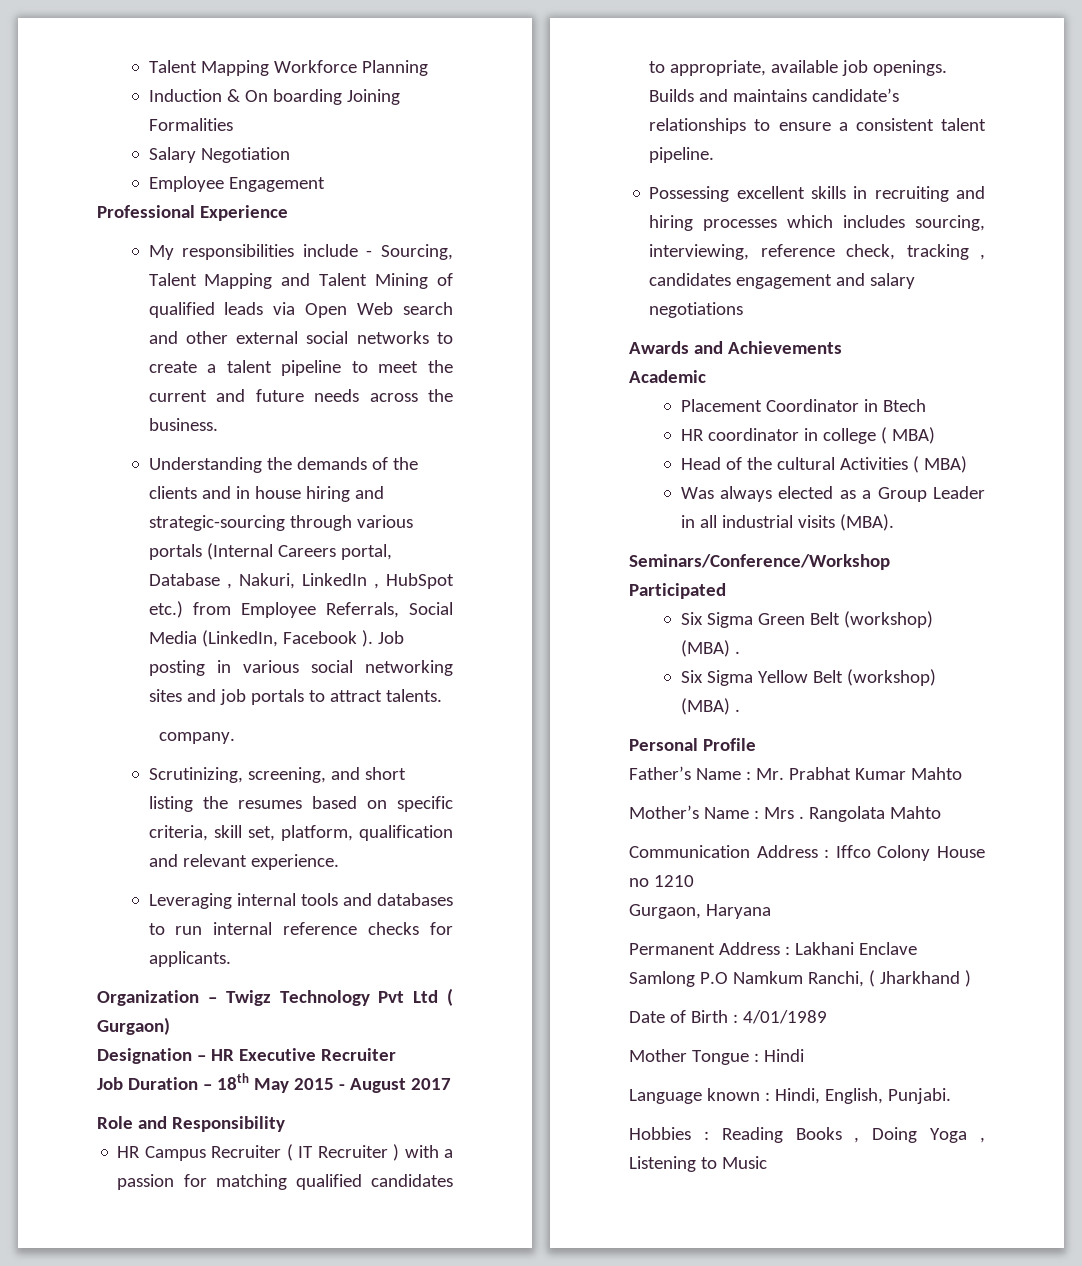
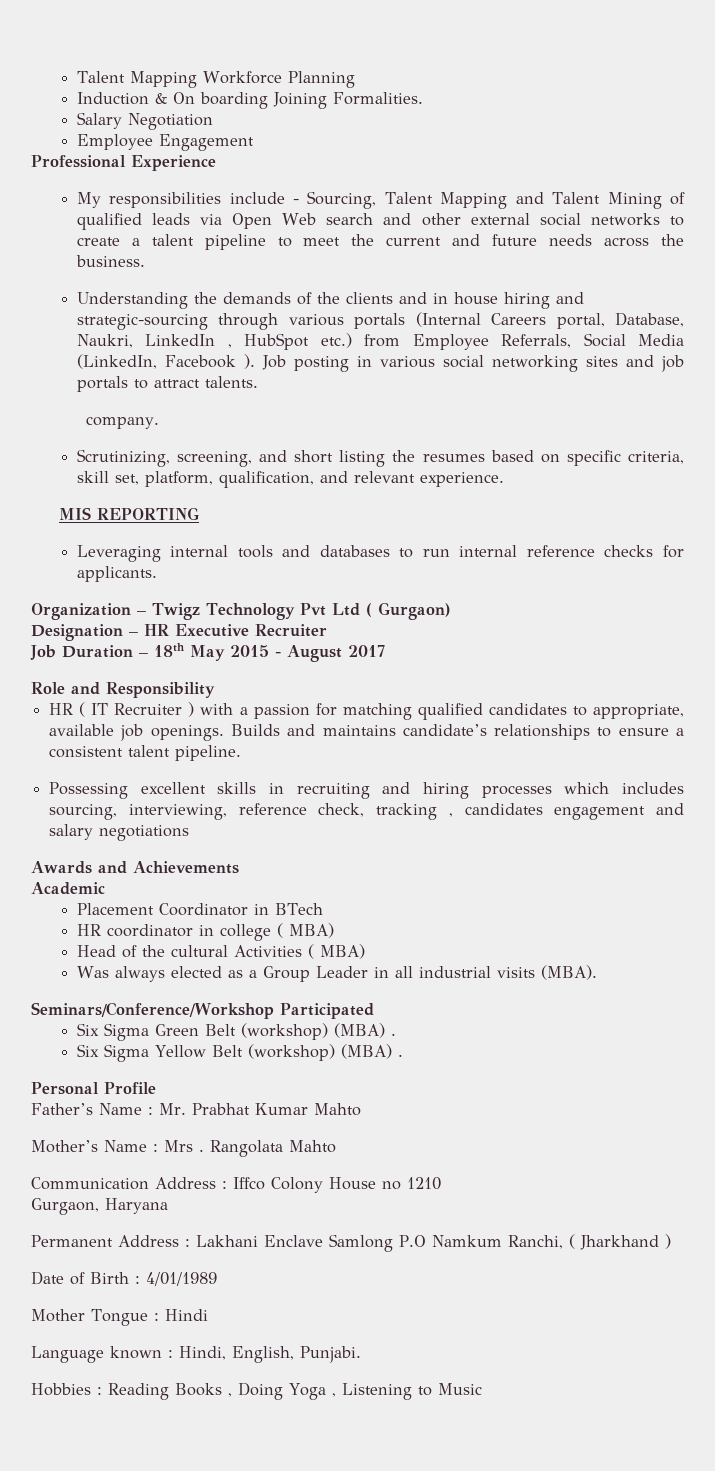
[148,118,233,131] Formalities -> [332,92,423,105] Formalities.
[148,573,295,589] Database , Nakuri, -> [615,312,684,327] [76,334,133,348] Database, Naukri,
[359,825,453,841] qualification -> [218,471,314,488] qualification,
(339, 862) none -> [58,507,199,520] // MIS REPORTING
[144,1145,282,1161] Campus Recruiter -> (74, 709) none
[882,399,926,412] Btech -> [274,903,323,915] BTech

